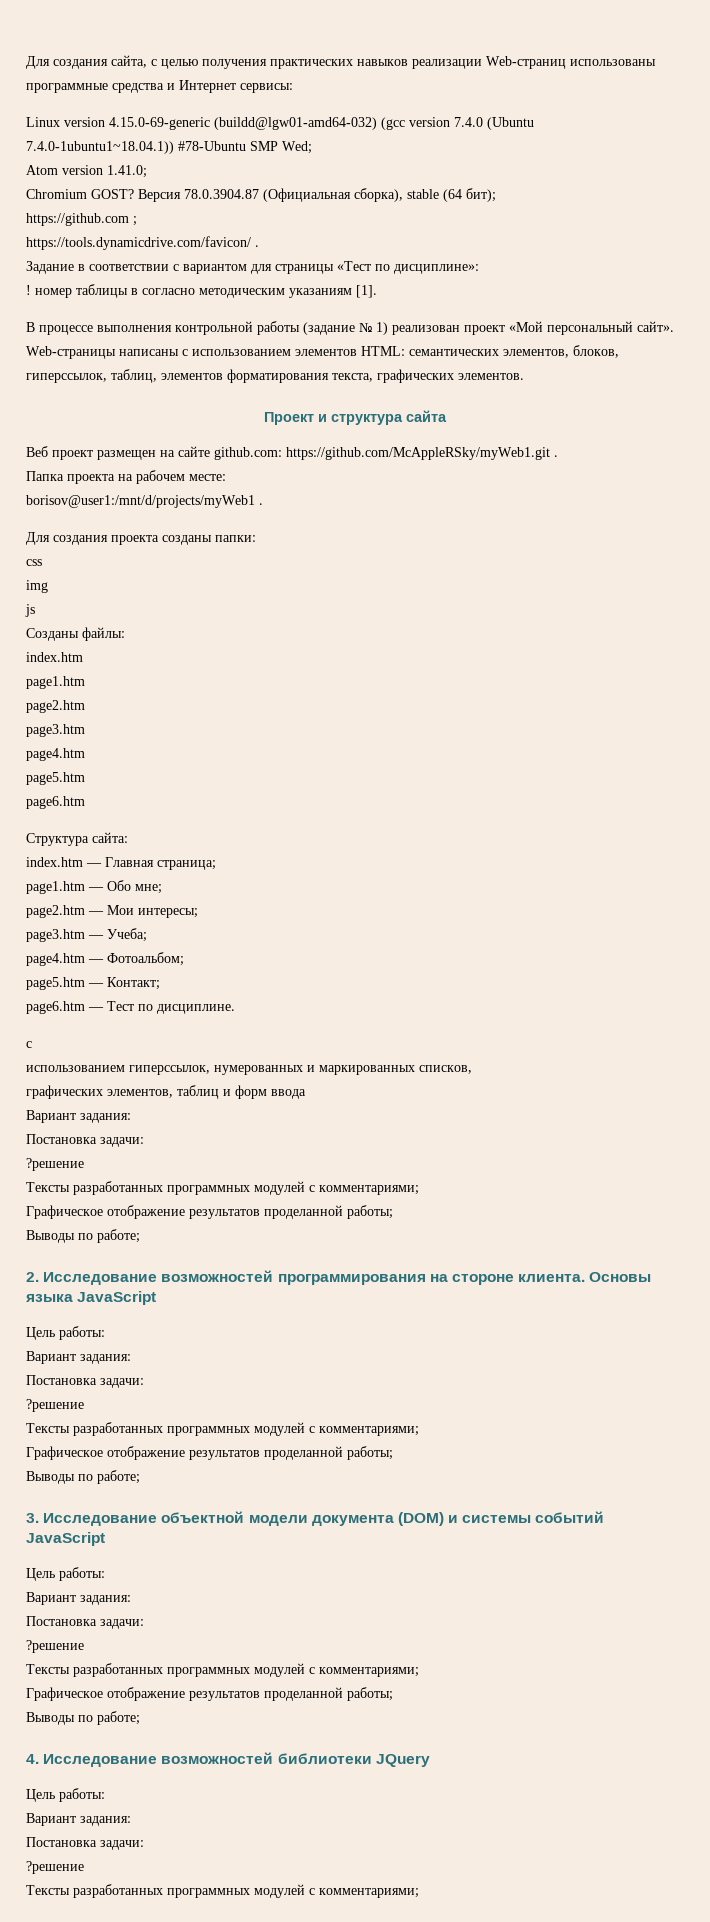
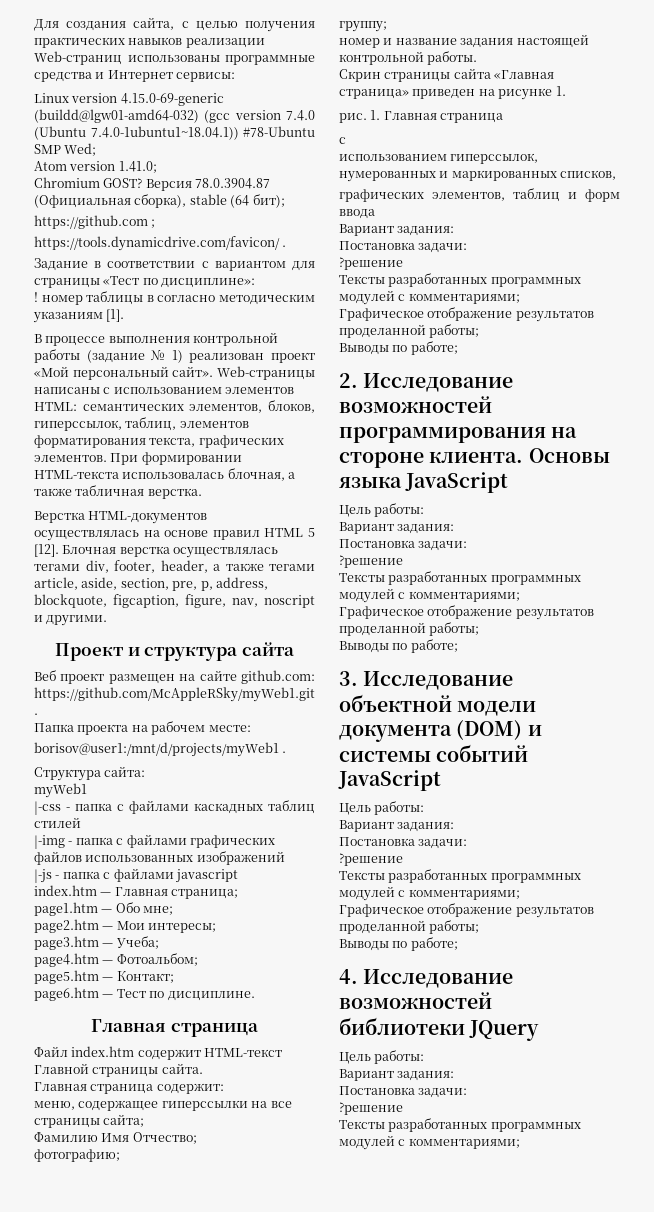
(524, 376) none -> [110,452,242,465] [34,468,296,481] [34,485,202,499] [34,511,208,524] [34,528,315,541] [34,544,279,558] [34,560,315,573] [34,577,268,591] [34,594,315,608] [34,615,108,626] При формировании HTML-текста использовалась блочная, а также табличная верстка. // Верстка HTML-документов осуществлялась на основе правил HTML 5 [12]. Блочная верстка осуществлялась тегами div, footer, header, а также тегами article, aside, section, pre, p, address, blockquote, figcaption, figure, nav, noscript и другими.
[26,532,256,545] [26,559,42,566] [26,580,48,593] [25,604,35,617] [26,627,125,641] [26,652,83,662] [26,676,85,689] [26,700,85,713] [26,724,85,737] [26,748,85,761] [26,772,85,785] [26,796,85,809] [26,832,128,846] Для создания проекта созданы папки: // css // img // js // Созданы файлы: // index.htm // page1.htm // page2.htm // page3.htm // page4.htm // page5.htm // page6.htm // Структура сайта: -> [34,766,146,781] [34,783,87,798] [34,800,315,815] [34,817,81,828] [34,834,275,849] [34,851,285,865] [34,868,238,883] Структура сайта: // myWeb1 // |-css - папка с файлами каскадных таблиц стилей // |-img - папка с файлами графических файлов использованных изображений // |-js - папка с файлами javascript
(235, 1009) none -> [91,1019,258,1037] [34,1046,283,1060] [34,1063,203,1077] [34,1082,224,1094] [34,1100,292,1111] [34,1114,145,1128] [34,1132,197,1144] [34,1149,120,1162] [339,21,387,32] [339,34,589,48] [339,51,478,65] [339,68,555,82] [339,86,566,100] [339,110,504,123] // Главная страница // Файл index.htm содержит HTML-текст Главной страницы сайта. // Главная страница содержит: // меню, содержащее гиперссылки на все страницы сайта; // Фамилию Имя Отчество; // фотографию; // группу; // номер и название задания настоящей контрольной работы. // Скрин страницы сайта «Главная страница» приведен на рисунке 1. // рис. 1. Главная страница

